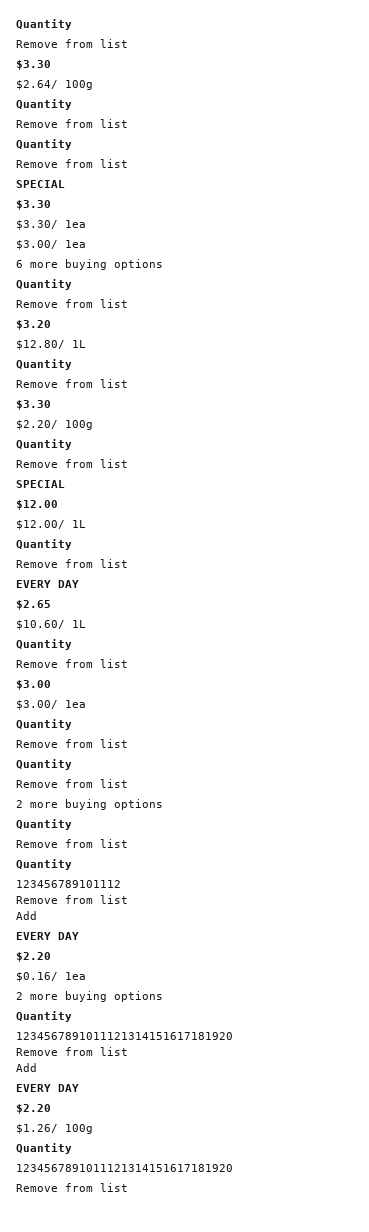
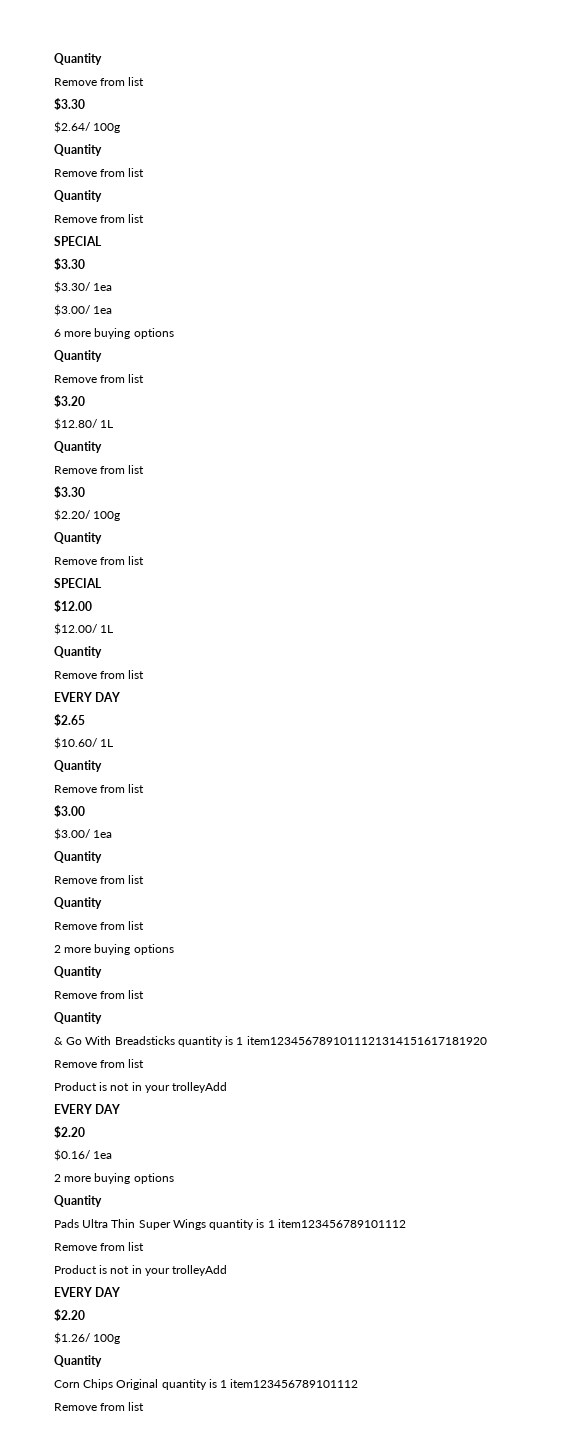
[16,880,121,888] [16,895,128,904] [16,911,37,920] 123456789101112 // Remove from list // Add -> [54,1036,487,1047] [54,1059,145,1068] [54,1082,228,1093] & Go With Breadsticks quantity is 1 item1234567891011121314151617181920 // Remove from list // Product is not in your trolleyAdd
[16,1032,233,1040] [16,1047,128,1056] [16,1063,37,1072] 1234567891011121314151617181920 // Remove from list // Add -> [54,1219,406,1230] [54,1242,145,1251] [54,1265,228,1276] Pads Ultra Thin Super Wings quantity is 1 item123456789101112 // Remove from list // Product is not in your trolleyAdd
[16,1164,233,1172] 1234567891011121314151617181920 -> [54,1379,359,1390] Corn Chips Original quantity is 1 item123456789101112

